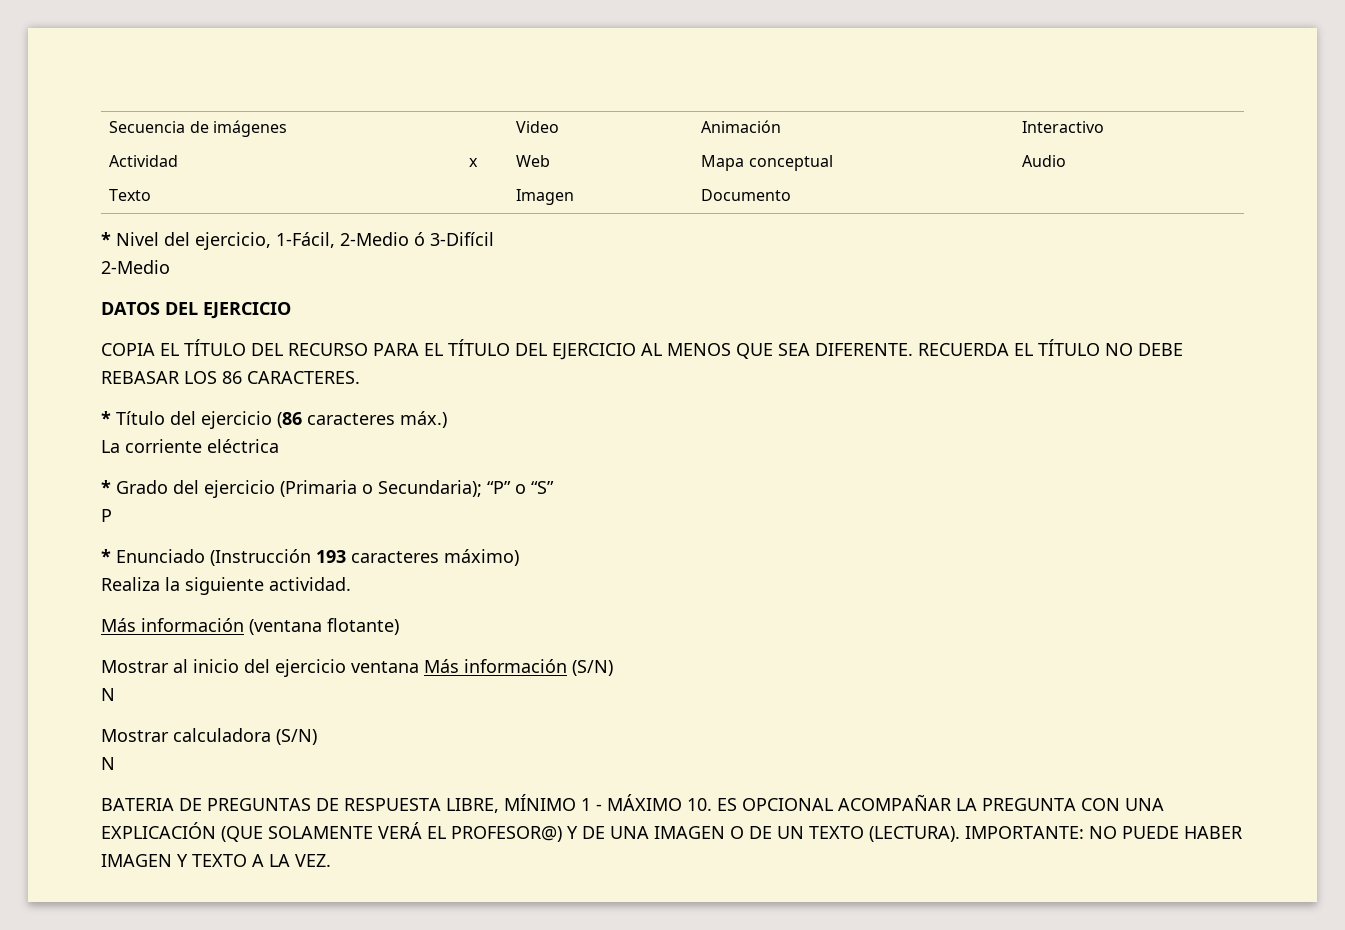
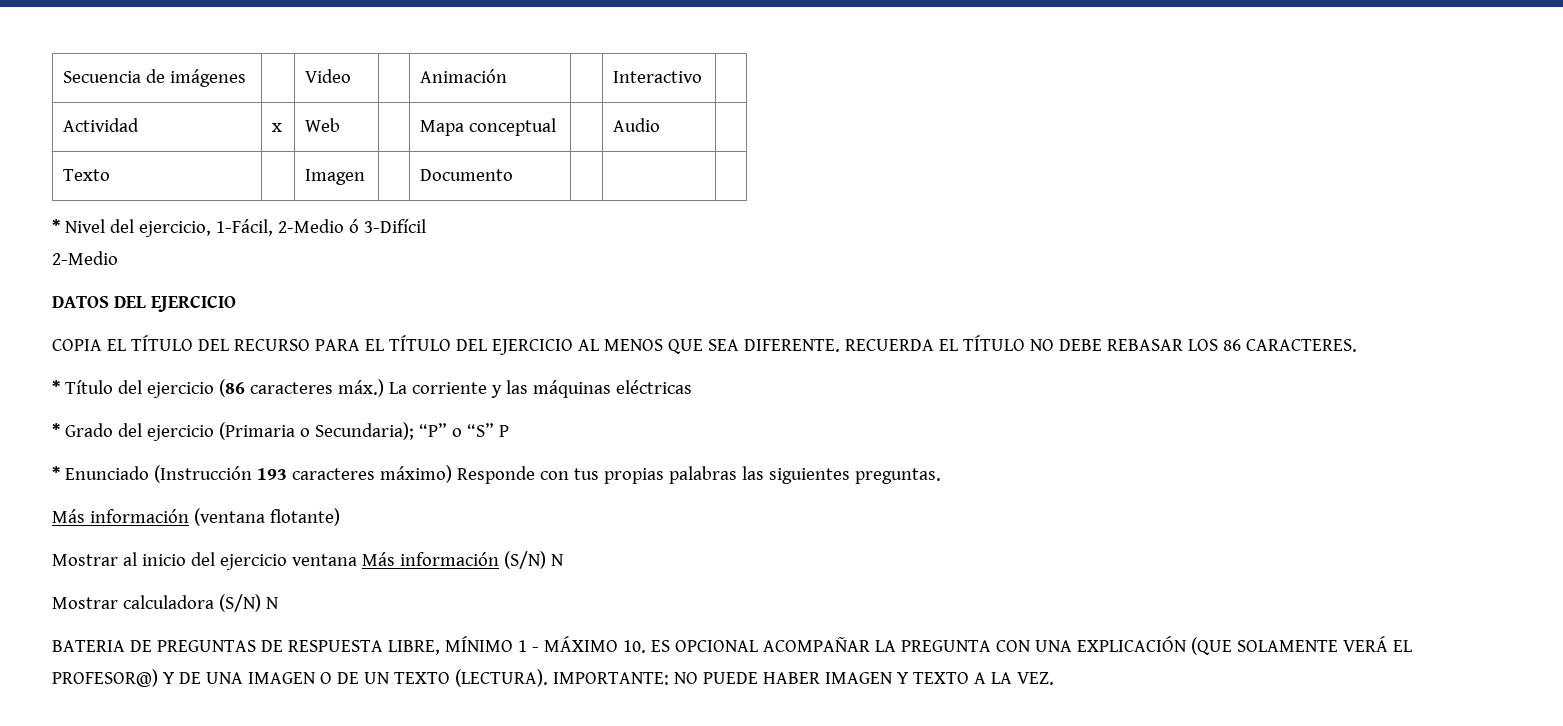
(447, 419) // -> (384, 388) none
[207,439,279,453] eléctrica -> [490,380,692,398] y las máquinas eléctricas
(554, 487) // -> (494, 430) none
[101,577,351,595] // Realiza la siguiente actividad. -> [456,466,941,484] Responde con tus propias palabras las siguientes preguntas.
(613, 668) // -> (546, 560) none
(317, 737) // -> (261, 603) none

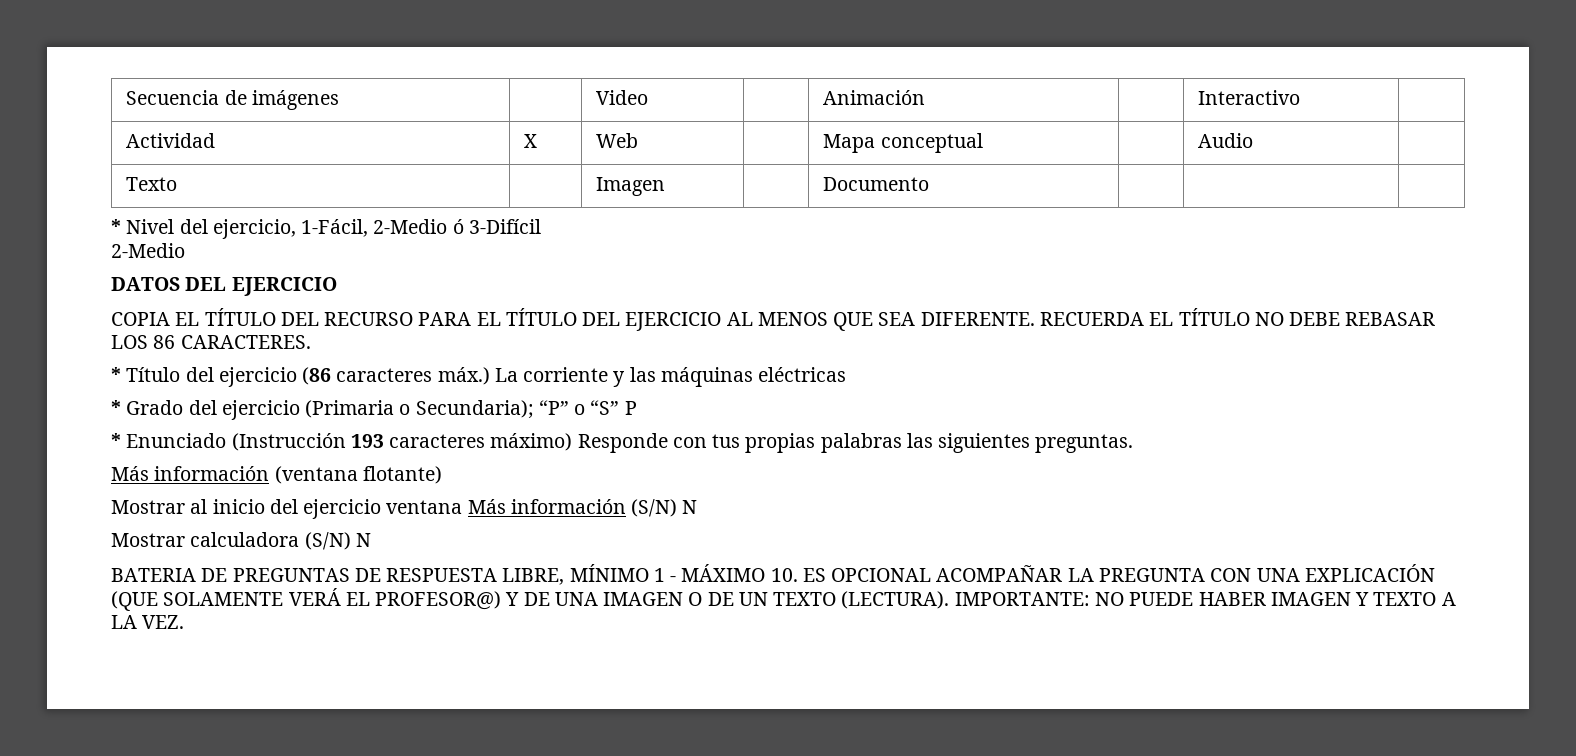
[272,123,283,132] x -> [524,134,538,148] X

